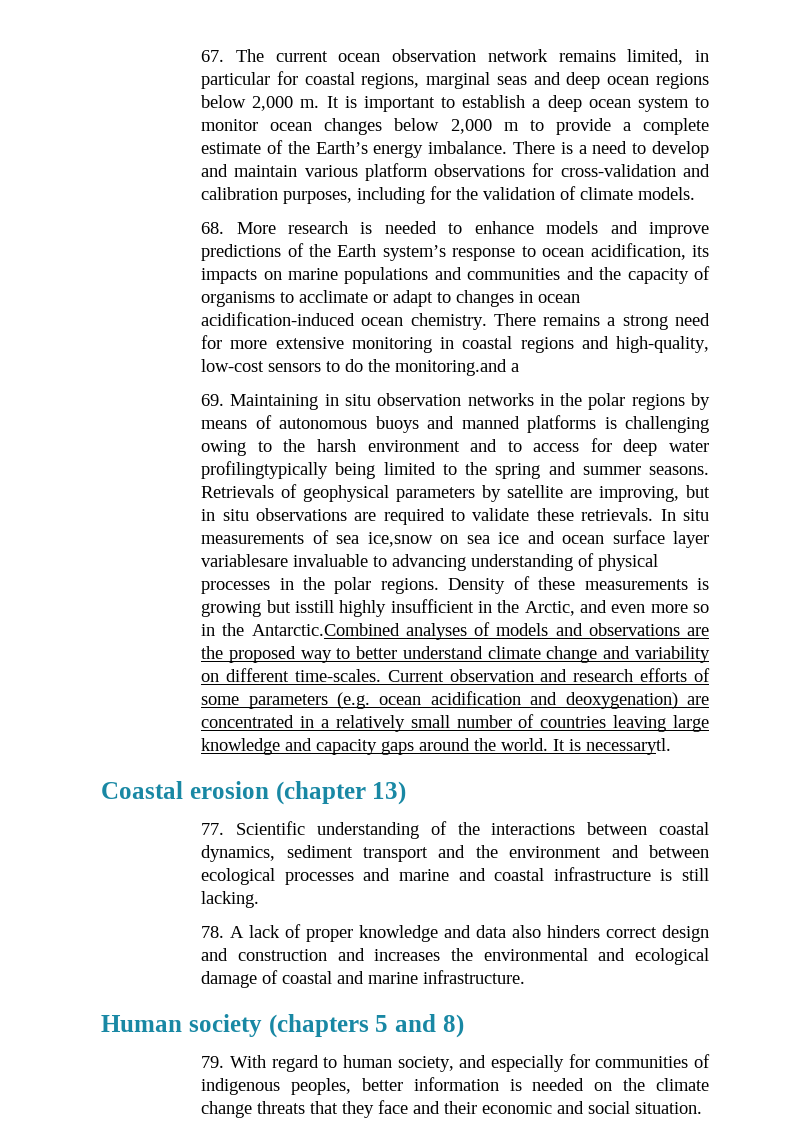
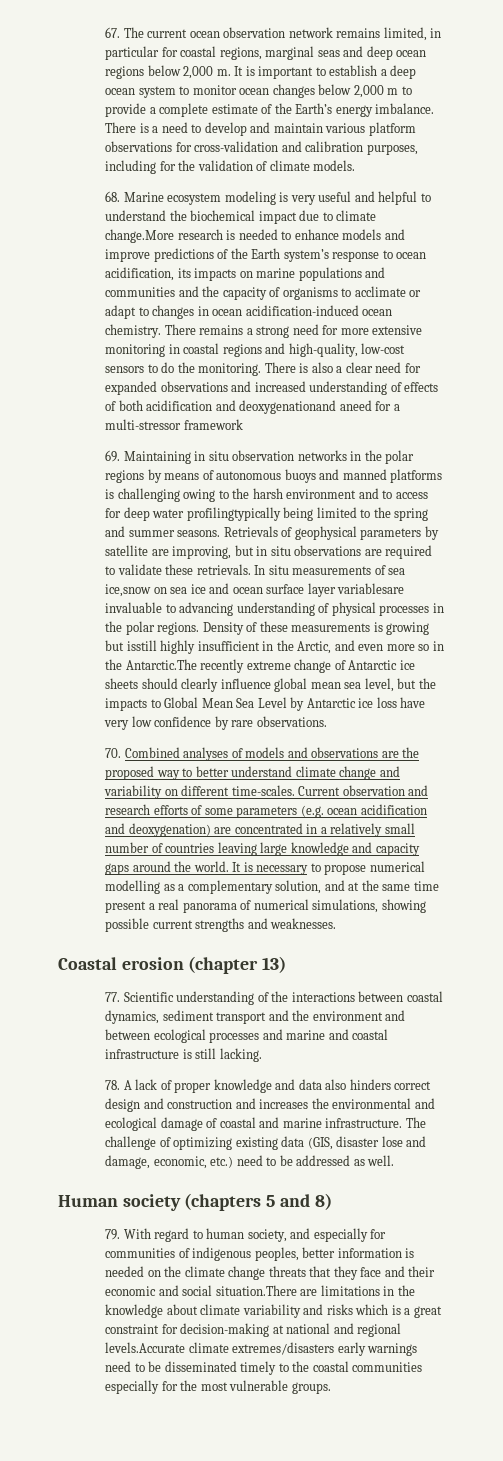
[236,222,276,234] More -> [123,191,431,205] [105,210,377,224] [105,229,175,243] Marine ecosystem modeling is very useful and helpful to understand the biochemical impact due to climate change.More
[395,359,520,376] monitoring.and a -> [198,362,421,376] [105,381,439,395] [105,400,400,414] [105,419,243,430] monitoring. There is also a clear need for expanded observations and increased understanding of effects of both acidification and deoxygenationand aneed for a multi-stressor framework
[251,623,400,636] Antarctic.Combined -> [125,659,415,673] [105,678,436,692] [105,697,426,711] [104,716,327,730] [105,747,180,758] Antarctic.The recently extreme change of Antarctic ice sheets should clearly influence global mean sea level, but the impacts to Global Mean Sea Level by Antarctic ice loss have very low confidence by rare observations. // 70. Combined
[586,738,672,755] necessarytl. -> [256,861,425,875] [105,880,439,894] [105,899,426,913] [105,918,337,932] necessary to propose numerical modelling as a complementary solution, and at the same time present a real panorama of numerical simulations, showing possible current strengths and weaknesses.
(526, 977) none -> [405,1117,426,1128] [105,1136,427,1150] [105,1155,395,1169] The challenge of optimizing existing data (GIS, disaster lose and damage, economic, etc.) need to be addressed as well.
[635,1102,703,1114] situation. -> [215,1285,415,1296] [105,1304,442,1318] [105,1323,402,1337] [105,1342,418,1356] [105,1361,423,1375] [105,1380,331,1394] situation.There are limitations in the knowledge about climate variability and risks which is a great constraint for decision-making at national and regional levels.Accurate climate extremes/disasters early warnings need to be disseminated timely to the coastal communities especially for the most vulnerable groups.

